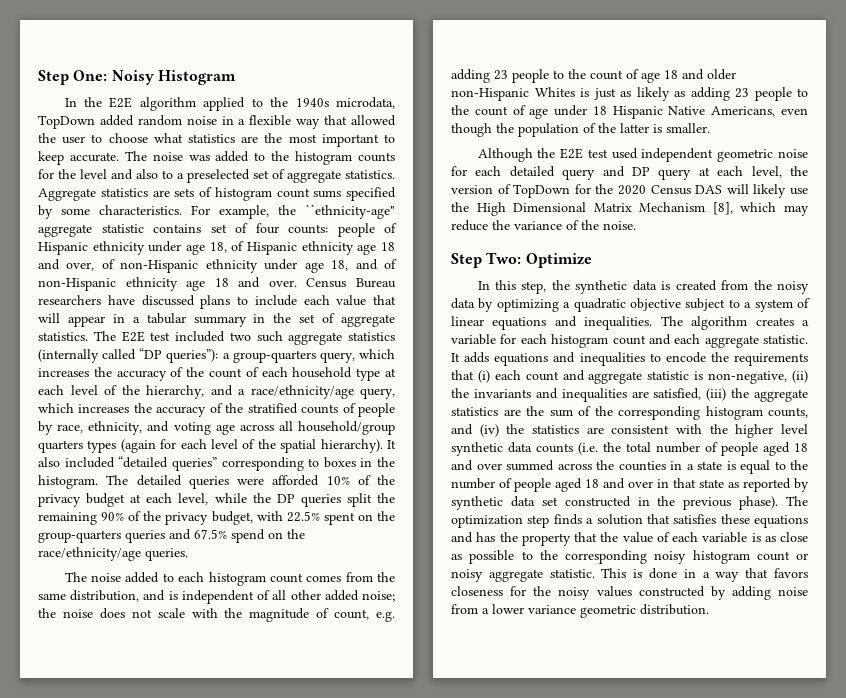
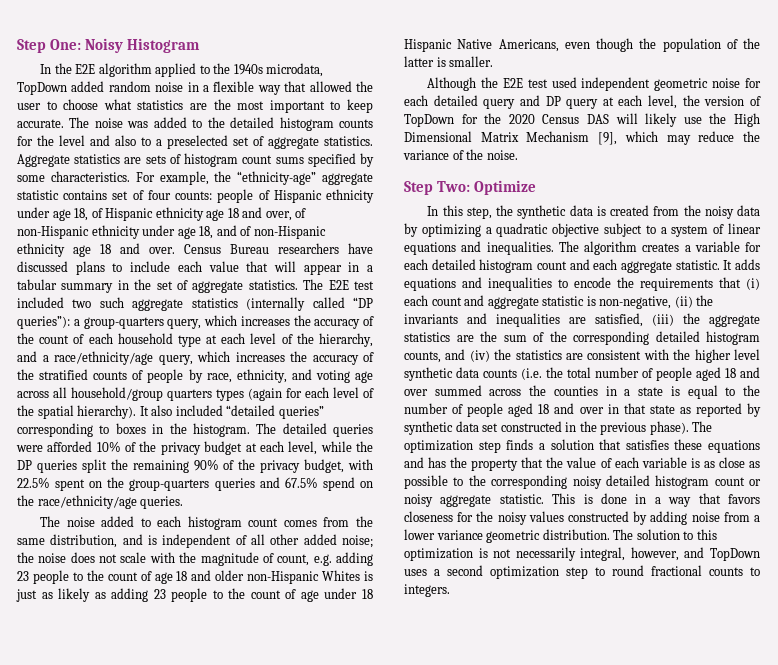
(290, 156) none -> [230,117,275,128] detailed
[305,204,395,219] ``ethnicity-age" -> [237,171,317,185] “ethnicity-age”
[712,202,733,215] [8], -> [598,132,618,145] [9],
(547, 339) none -> [431,259,476,270] detailed
(700, 413) none -> [655,331,700,342] detailed
(687, 557) none -> [605,475,650,486] detailed
(709, 609) none -> [613,529,717,540] [404,547,760,561] [404,565,760,579] [404,584,450,597] The solution to this optimization is not necessarily integral, however, and TopDown uses a second optimization step to round fractional counts to integers.

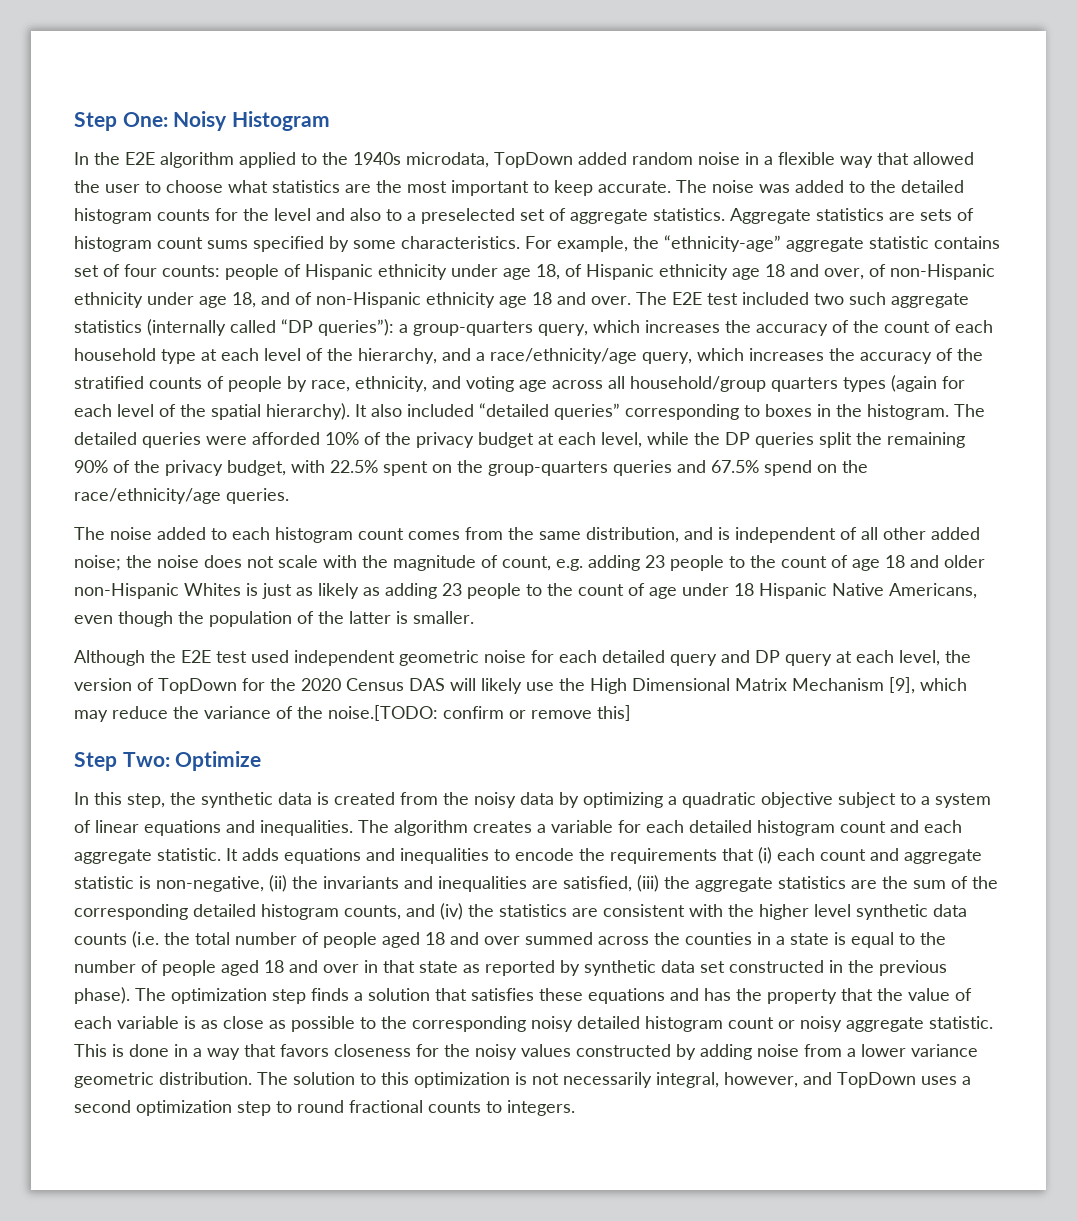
[184,243,373,254] [17,261,373,275] [17,279,298,293] Census Bureau researchers have discussed plans to include each value that will appear in a tabular summary in the set of aggregate statistics. -> (631, 300) none
[486,150,518,160] noise. -> [328,705,631,721] noise.[TODO: confirm or remove this]

